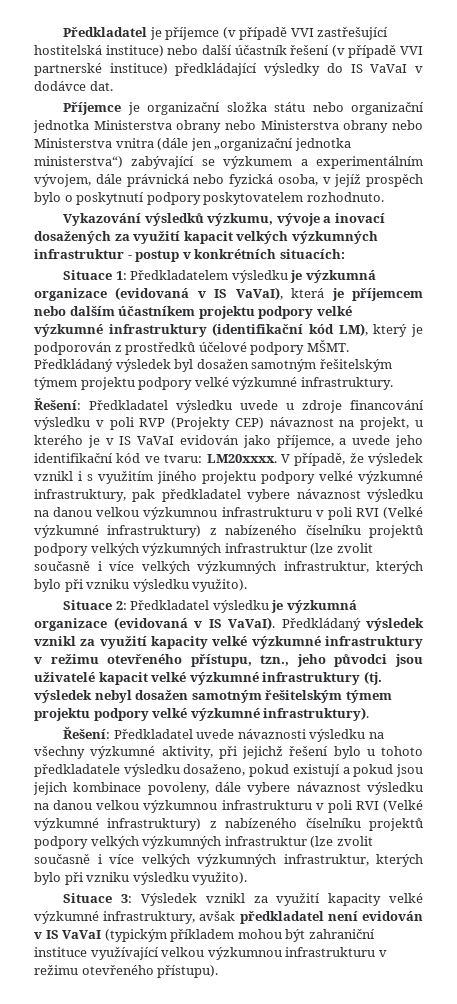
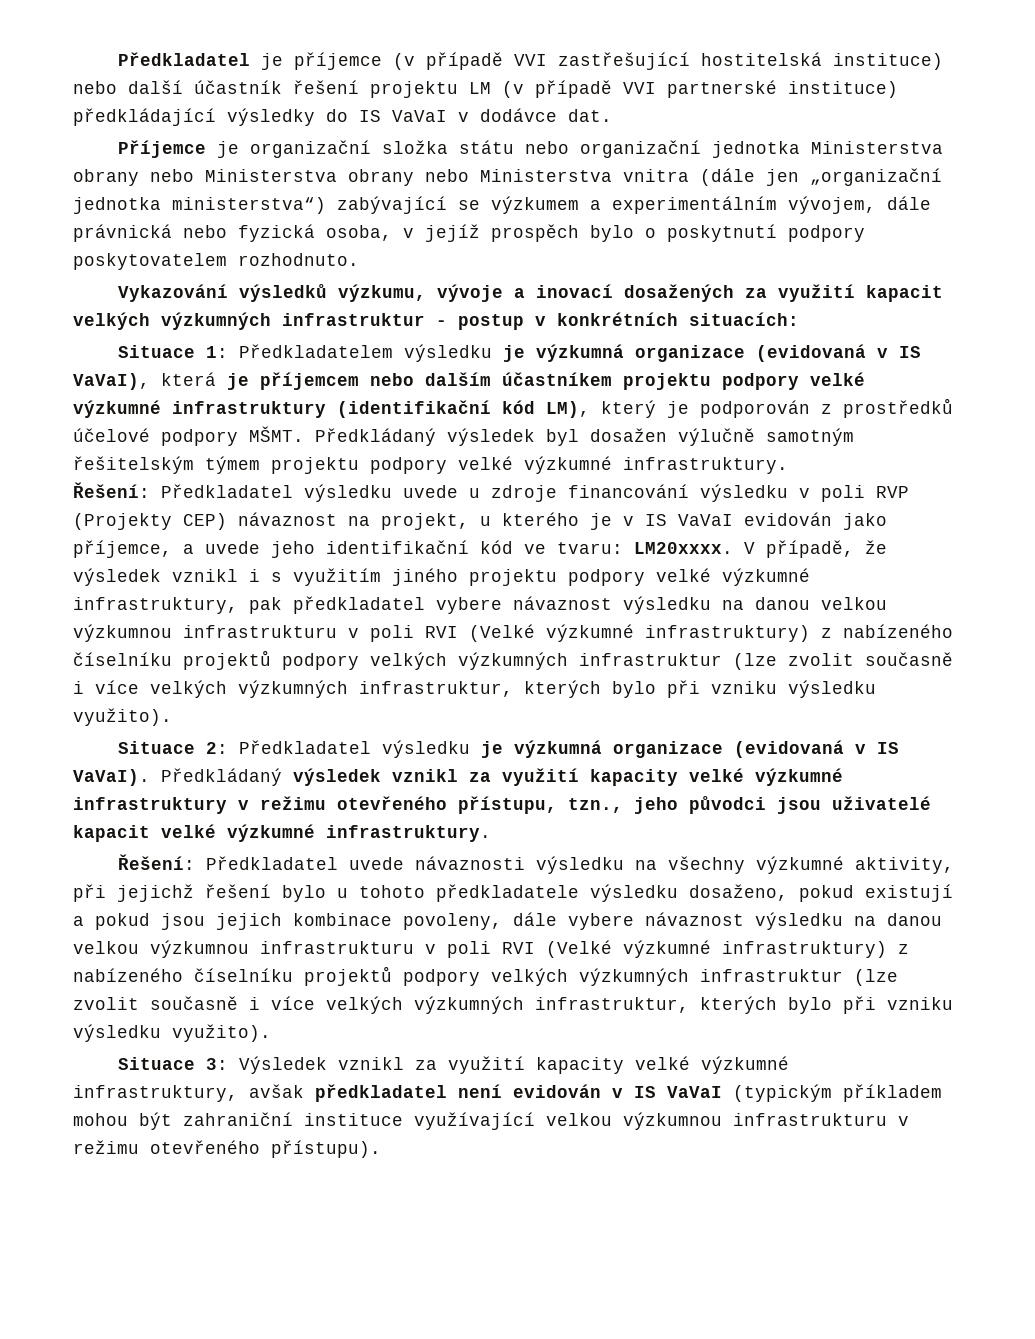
(330, 50) none -> [370,81,491,98] projektu LM
(249, 364) none -> [678,428,755,446] výlučně
[262,671,382,685] [34,690,392,703] [34,707,370,721] infrastruktury (tj. výsledek nebyl dosažen samotným řešitelským týmem projektu podpory velké výzkumné infrastruktury). -> [326,825,491,842] infrastruktury.

